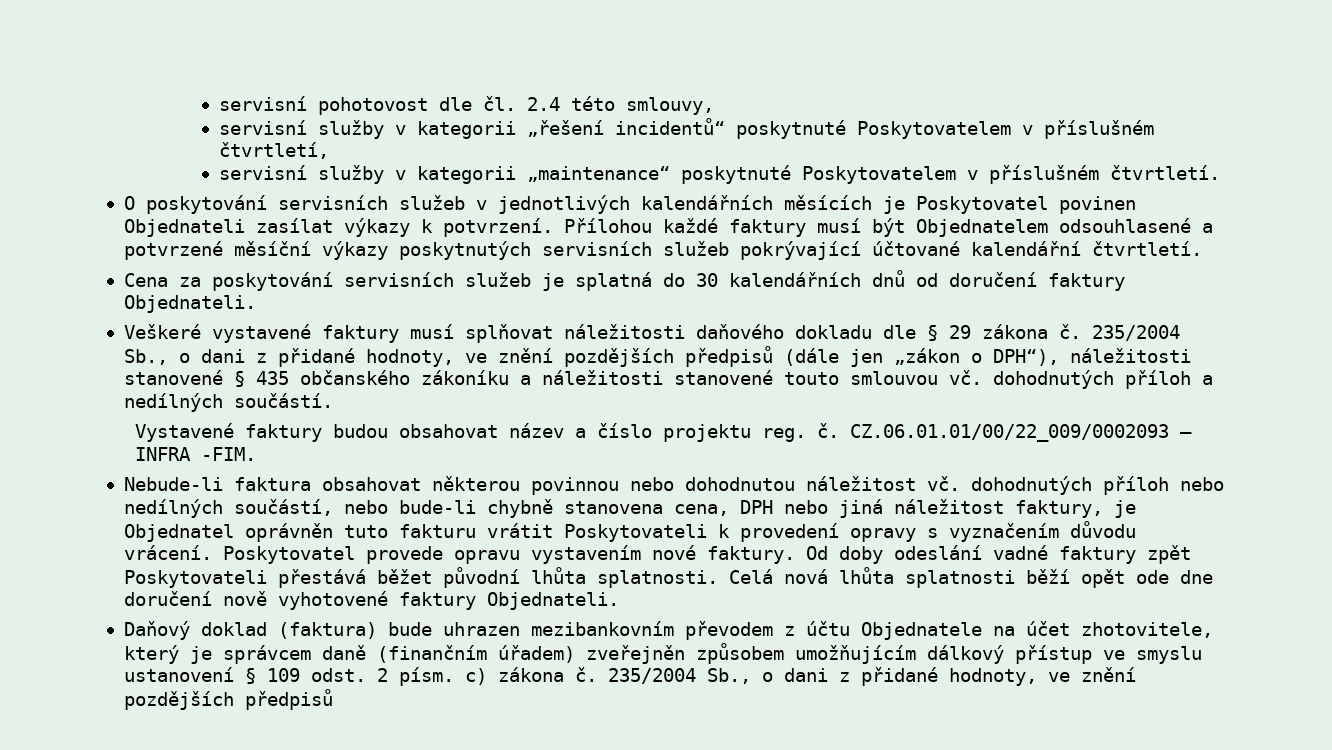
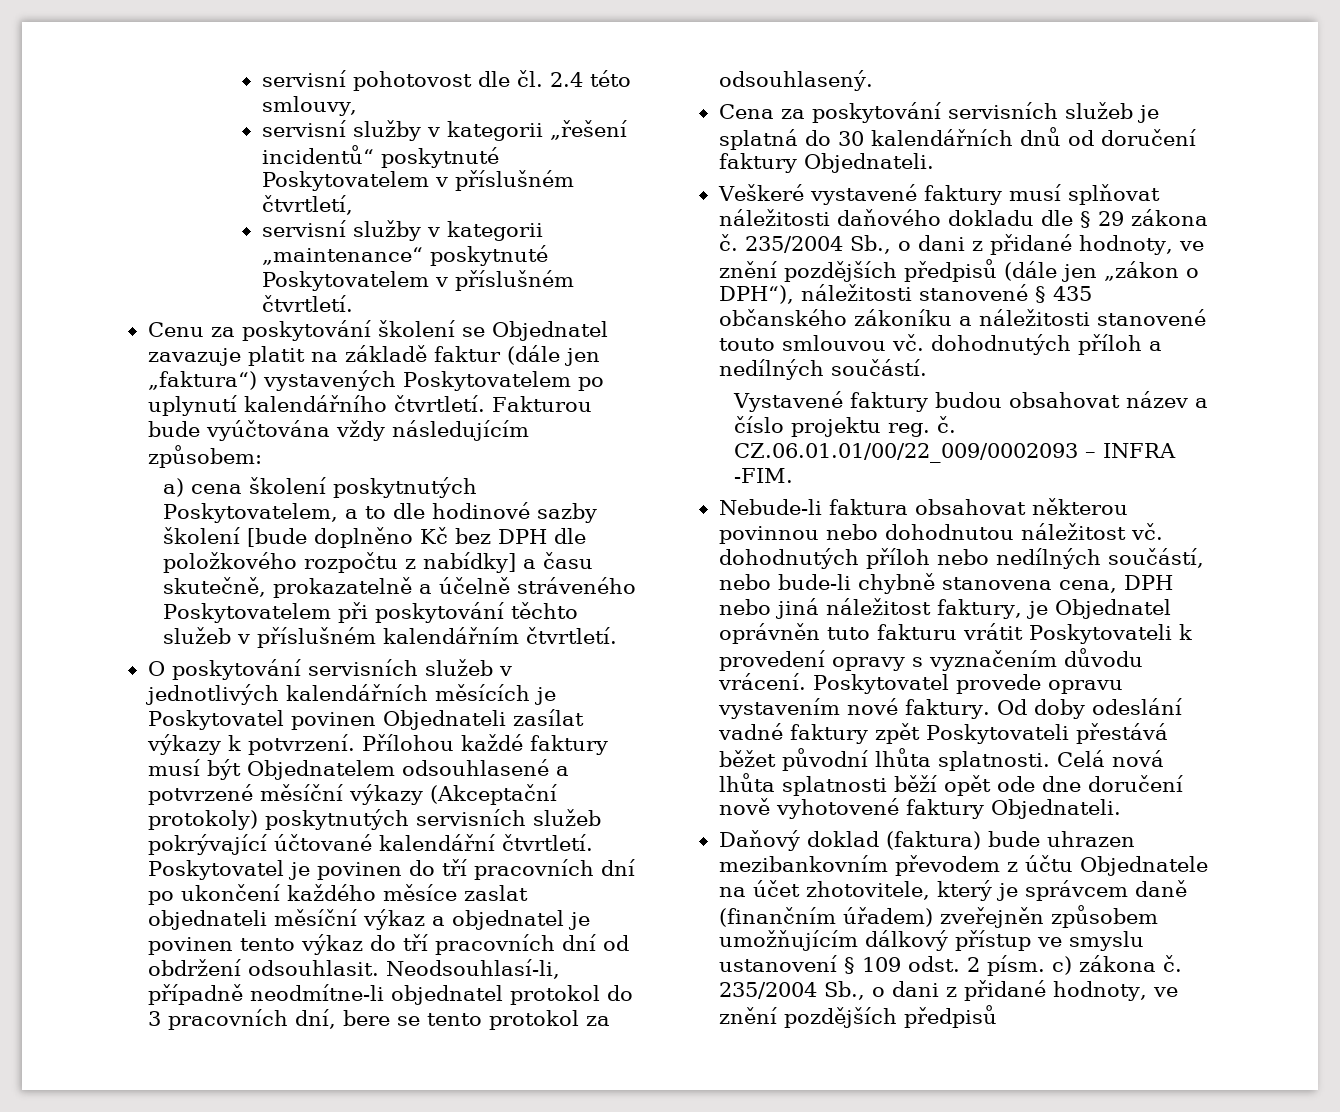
(1220, 172) none -> [147,320,608,341] [147,345,600,366] [147,370,604,391] [147,395,592,416] [147,420,529,441] [147,445,262,468] [162,477,477,498] [162,502,597,523] [162,527,586,548] [162,552,593,573] [162,577,636,598] [162,602,578,623] [162,627,617,648] // Cenu za poskytování školení se Objednatel zavazuje platit na základě faktur (dále jen „faktura“) vystavených Poskytovatelem po uplynutí kalendářního čtvrtletí. Fakturou bude vyúčtována vždy následujícím způsobem: // a) cena školení poskytnutých Poskytovatelem, a to dle hodinové sazby školení [bude doplněno Kč bez DPH dle položkového rozpočtu z nabídky] a času skutečně, prokazatelně a účelně stráveného Poskytovatelem při poskytování těchto služeb v příslušném kalendářním čtvrtletí.
(388, 250) none -> [429,784,557,805] [147,810,258,830] (Akceptační protokoly)
(1202, 248) none -> [147,859,635,880] [147,884,528,905] [147,909,590,930] [147,934,629,955] [147,959,560,979] [147,984,633,1005] [147,1009,610,1030] [718,70,873,91] Poskytovatel je povinen do tří pracovních dní po ukončení každého měsíce zaslat objednateli měsíční výkaz a objednatel je povinen tento výkaz do tří pracovních dní od obdržení odsouhlasit. Neodsouhlasí-li, případně neodmítne-li objednatel protokol do 3 pracovních dní, bere se tento protokol za odsouhlasený.

